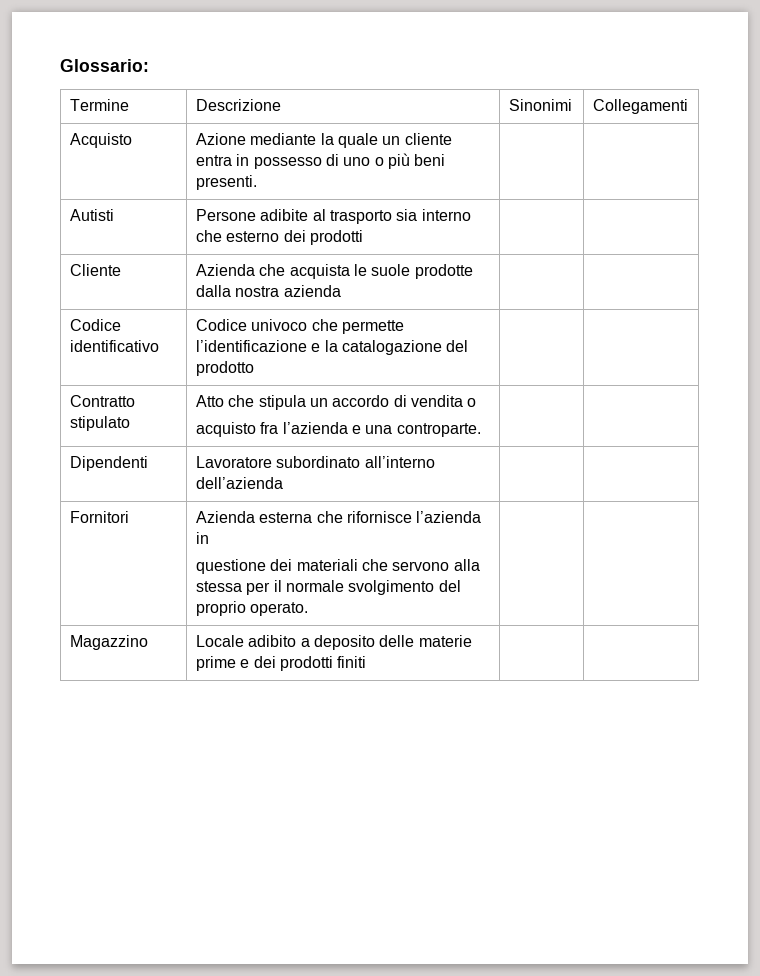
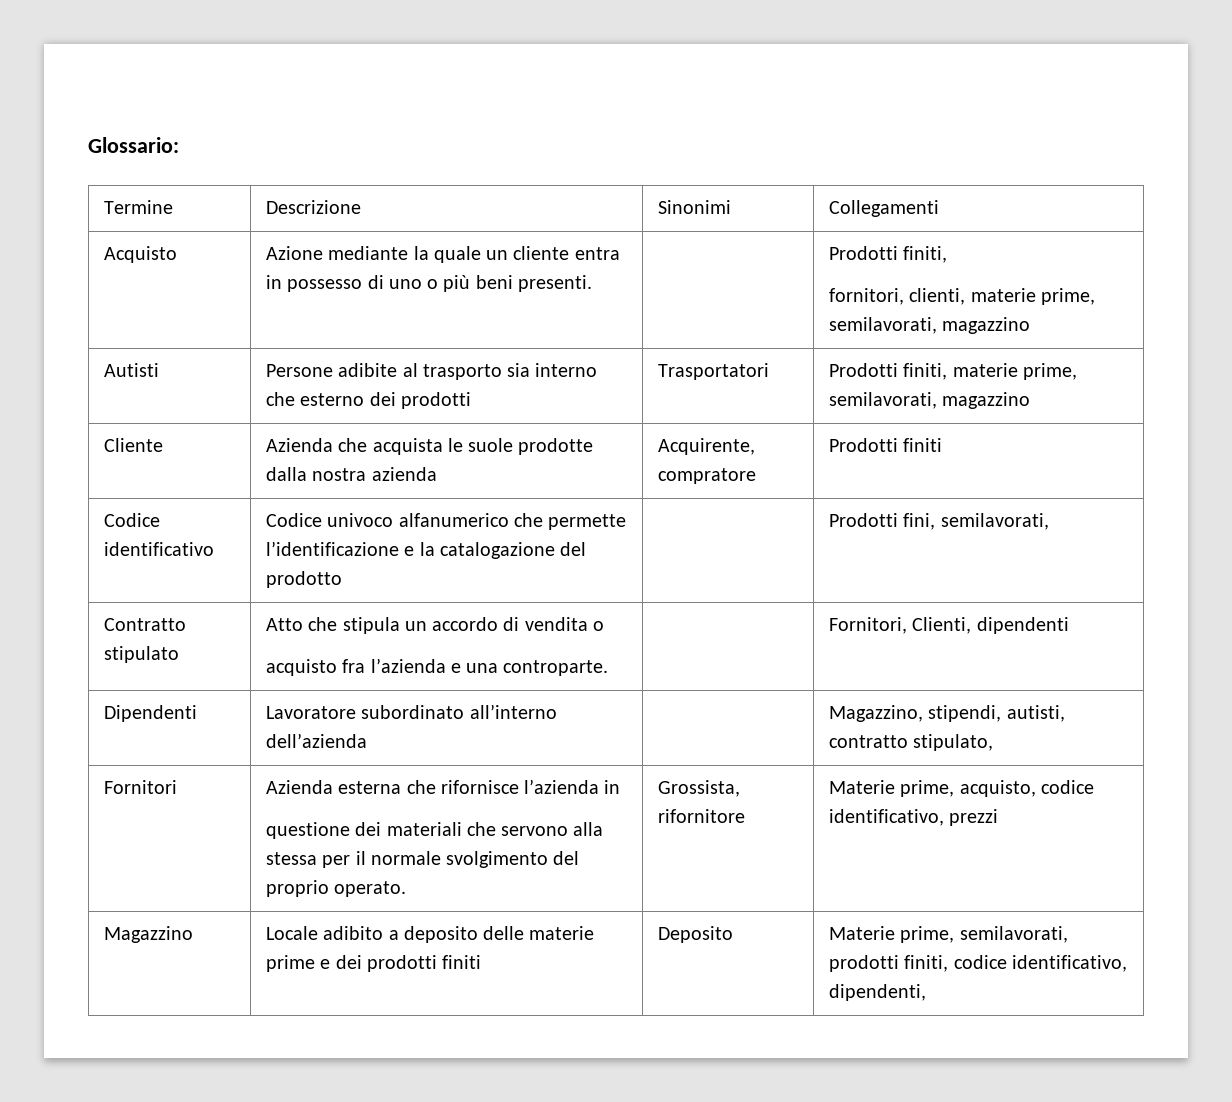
(257, 182) none -> [829,246,948,263] [829,288,1095,305] [829,317,1031,334] Prodotti finiti, // fornitori, clienti, materie prime, semilavorati, magazzino
(363, 237) | -> [658,363,770,380] [829,363,1077,380] [829,392,1031,409] Trasportatori | Prodotti finiti, materie prime, semilavorati, magazzino
(341, 291) | -> [658,438,756,455] [658,468,757,484] [829,438,943,452] Acquirente, compratore | Prodotti finiti
(308, 325) none -> [398,513,509,527] alfanumerico
(254, 368) none -> [829,513,1049,530] Prodotti fini, semilavorati,
(481, 430) none -> [829,617,1069,634] Fornitori, Clienti, dipendenti
(283, 483) none -> [829,705,1065,722] [829,734,994,751] Magazzino, stipendi, autisti, contratto stipulato,
(309, 609) | -> [658,780,741,797] [658,809,746,823] [829,780,1094,797] [829,809,999,826] Grossista, rifornitore | Materie prime, acquisto, codice identificativo, prezzi
(367, 662) | -> [658,926,734,943] [829,926,1068,943] [829,955,1127,972] [829,984,927,1001] Deposito | Materie prime, semilavorati, prodotti finiti, codice identificativo, dipendenti,

